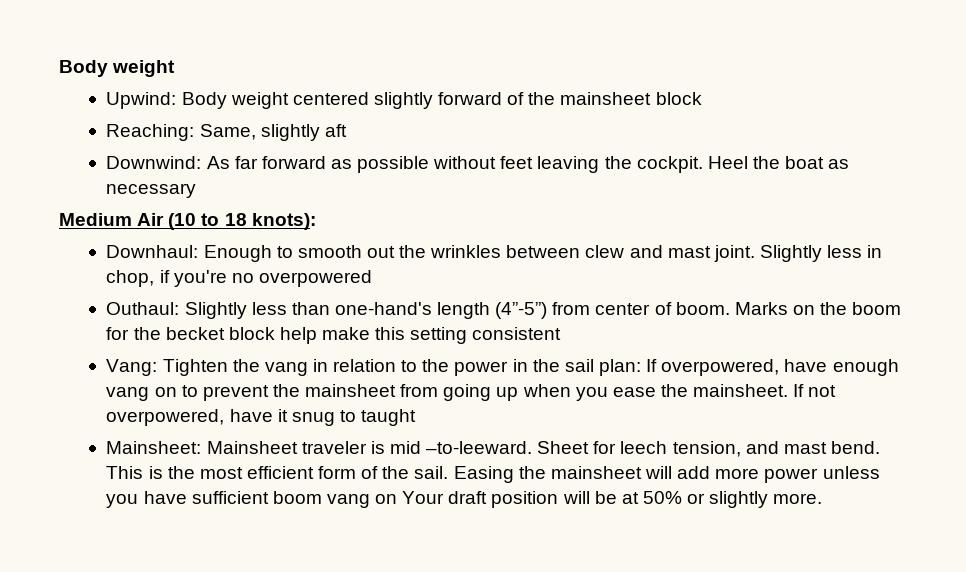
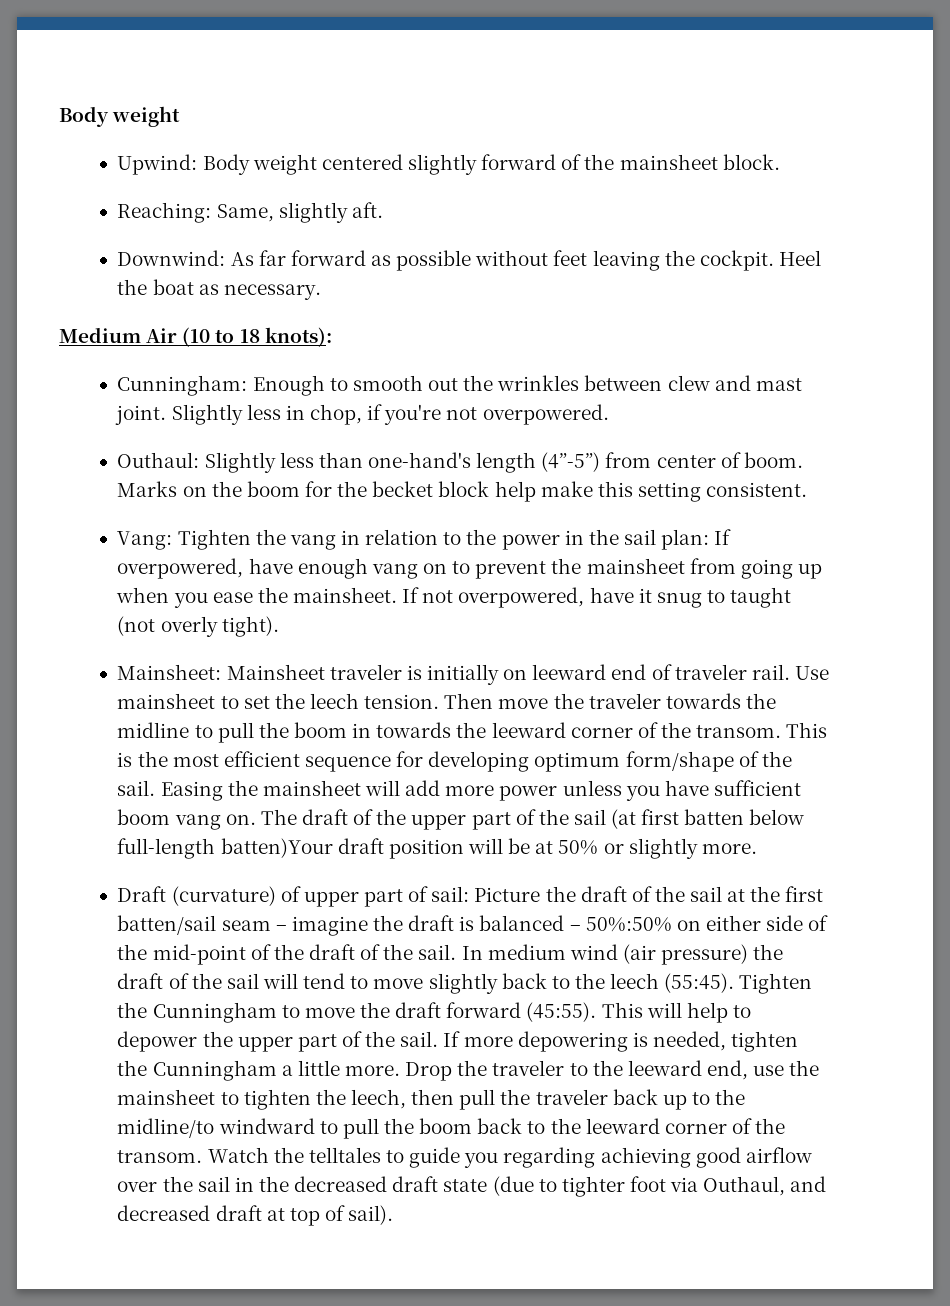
[655,92,702,105] block -> [722,154,780,170] block.
[324,124,347,137] aft -> [351,202,383,218] aft.
[106,183,197,198] necessary -> [223,284,321,300] necessary.
[106,245,199,258] Downhaul: -> [117,375,248,396] Cunningham:
[231,270,372,287] no overpowered -> [446,404,609,425] not overpowered.
[472,327,562,340] consistent -> [706,482,808,497] consistent.
(417, 417) none -> [117,616,279,637] (not overly tight).
[389,441,881,457] mid –to-leeward. Sheet for leech tension, and mast bend. -> [426,664,829,685] [117,693,776,709] [117,722,782,743] initially on leeward end of traveler rail. Use mainsheet to set the leech tension. Then move the traveler towards the midline to pull the boom in towards the leeward corner of the transom.
[318,466,357,479] form -> [304,751,734,772] sequence for developing optimum form/shape
[375,491,445,504] on Your -> [225,809,805,830] [117,838,333,859] on. The draft of the upper part of the sail (at first batten below full-length batten)Your
(823, 498) none -> [117,886,824,907] [117,915,829,936] [117,944,784,965] [117,973,813,994] [117,1002,751,1023] [117,1031,799,1052] [117,1060,820,1081] [117,1089,746,1110] [117,1118,786,1139] [117,1147,812,1168] [117,1176,827,1197] [117,1205,394,1226] // Draft (curvature) of upper part of sail: Picture the draft of the sail at the first batten/sail seam – imagine the draft is balanced – 50%:50% on either side of the mid-point of the draft of the sail. In medium wind (air pressure) the draft of the sail will tend to move slightly back to the leech (55:45). Tighten the Cunningham to move the draft forward (45:55). This will help to depower the upper part of the sail. If more depowering is needed, tighten the Cunningham a little more. Drop the traveler to the leeward end, use the mainsheet to tighten the leech, then pull the traveler back up to the midline/to windward to pull the boom back to the leeward corner of the transom. Watch the telltales to guide you regarding achieving good airflow over the sail in the decreased draft state (due to tighter foot via Outhaul, and decreased draft at top of sail).

